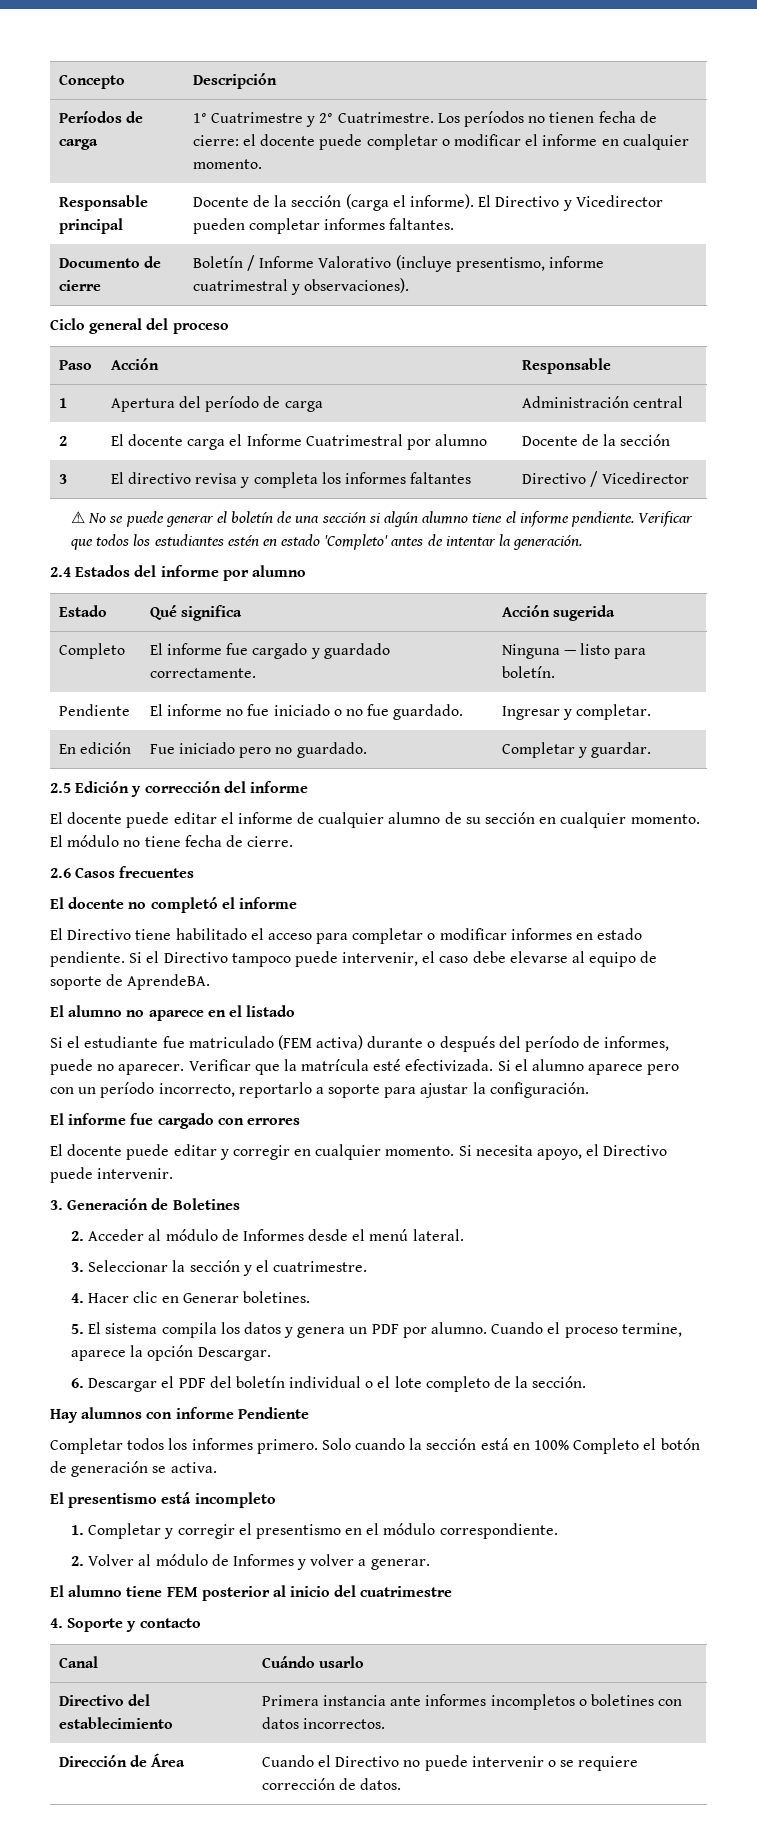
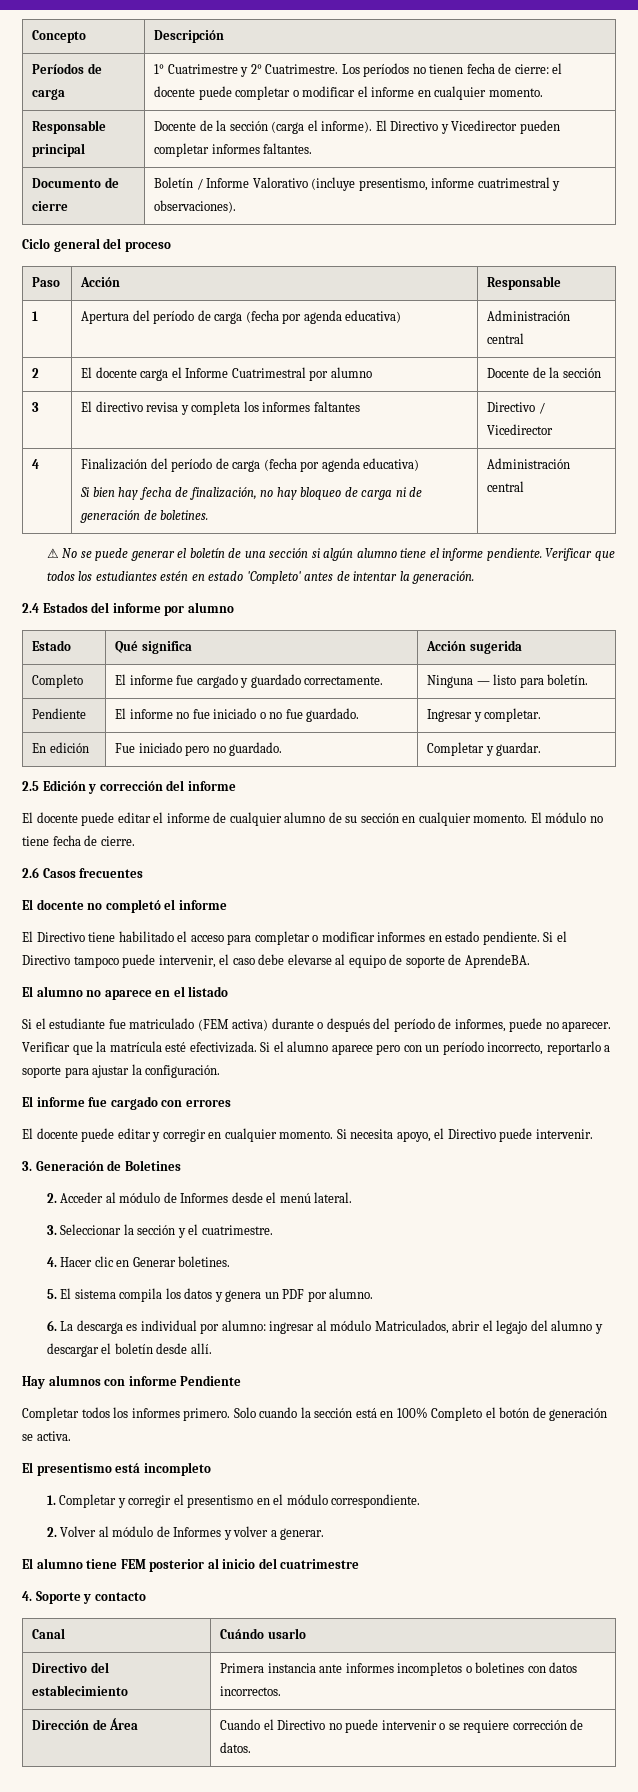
(323, 406) none -> [245,310,402,324] (fecha por agenda educativa)
(690, 478) none -> [32,459,40,469] [81,458,420,472] [80,487,423,500] [80,510,209,523] [487,458,571,469] [487,481,525,492] // 4 | Finalización del período de carga (fecha por agenda educativa) // Si bien hay fecha de finalización, no hay bloqueo de carga ni de generación de boletines. | Administración central
[491,1322,682,1338] [70,1345,271,1361] [70,1376,587,1392] Cuando el proceso termine, aparece la opción Descargar. // 6. Descargar el PDF del boletín individual o el lote completo de la sección. -> [46,1320,603,1334] [46,1343,212,1357] // 6. La descarga es individual por alumno: ingresar al módulo Matriculados, abrir el legajo del alumno y descargar el boletín desde allí.

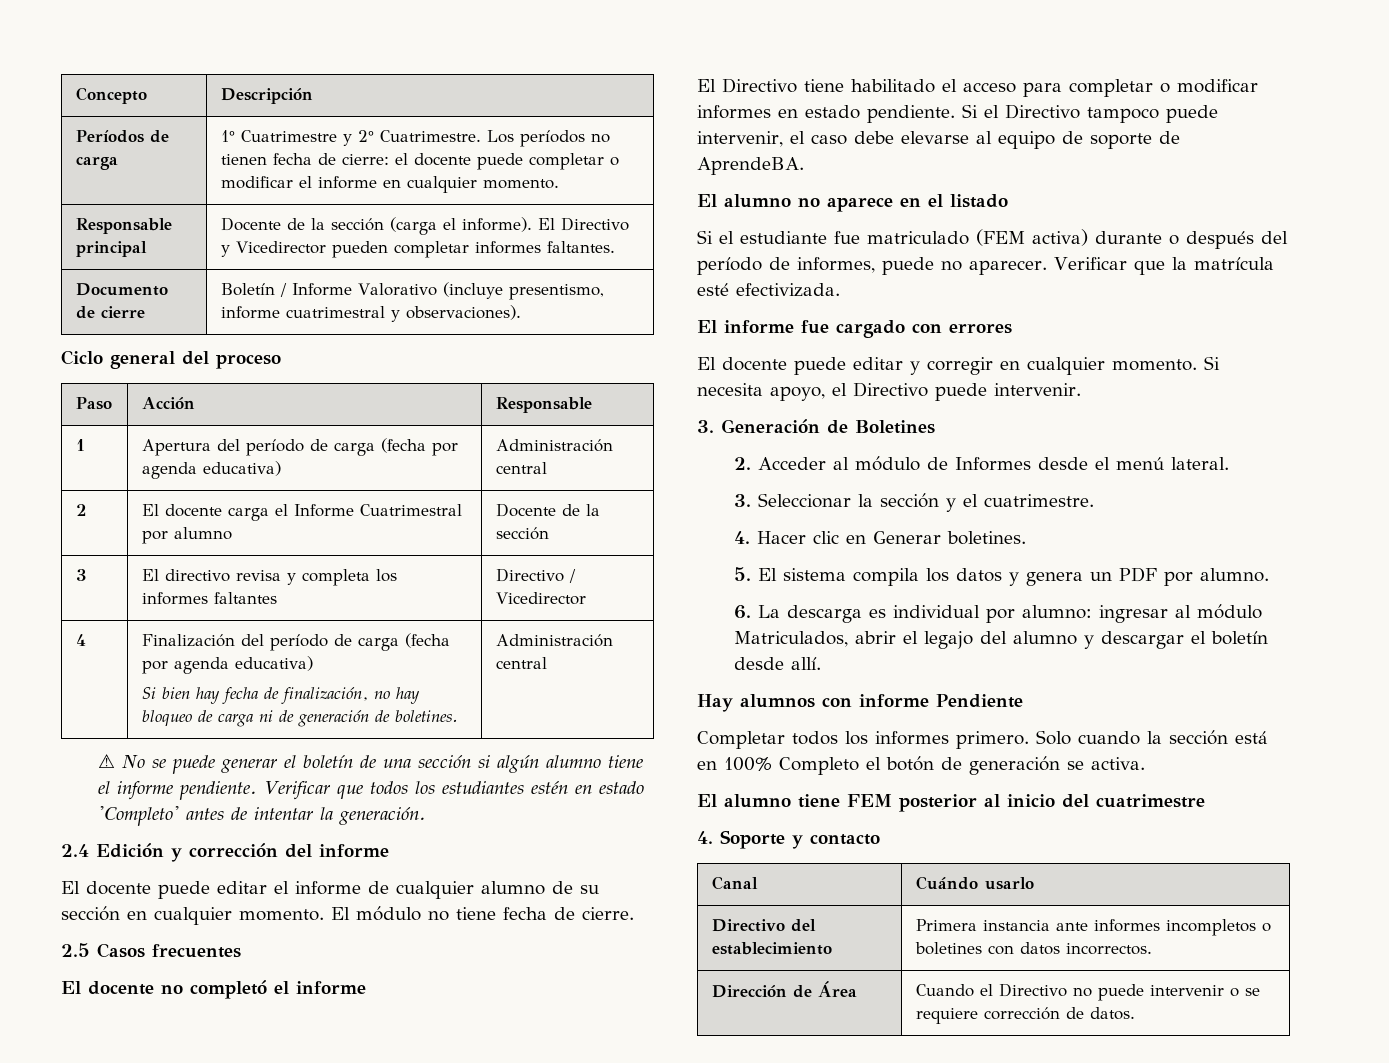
[42,602,234,616] [32,640,72,651] [115,641,192,654] [426,640,522,654] [32,674,84,688] [115,674,384,688] [427,674,589,688] [32,708,87,719] [115,708,360,722] [427,708,542,722] [32,742,89,753] [115,742,283,756] [427,742,542,756] [22,781,39,791] Estados del informe por alumno // Estado | Qué significa | Acción sugerida // Completo | El informe fue cargado y guardado correctamente. | Ninguna — listo para boletín. // Pendiente | El informe no fue iniciado o no fue guardado. | Ingresar y completar. // En edición | Fue iniciado pero no guardado. | Completar y guardar. // 2.5 -> (89, 850) none
[22,867,39,878] 2.6 -> [61,943,90,957] 2.5
[260,1041,611,1055] [22,1064,221,1078] Si el alumno aparece pero con un período incorrecto, reportarlo a soporte para ajustar la configuración. -> (840, 290) none
[22,1462,211,1476] [46,1494,421,1508] [46,1526,325,1540] // El presentismo está incompleto // 1. Completar y corregir el presentismo en el módulo correspondiente. // 2. Volver al módulo de Informes y volver a generar. -> (1145, 763) none

